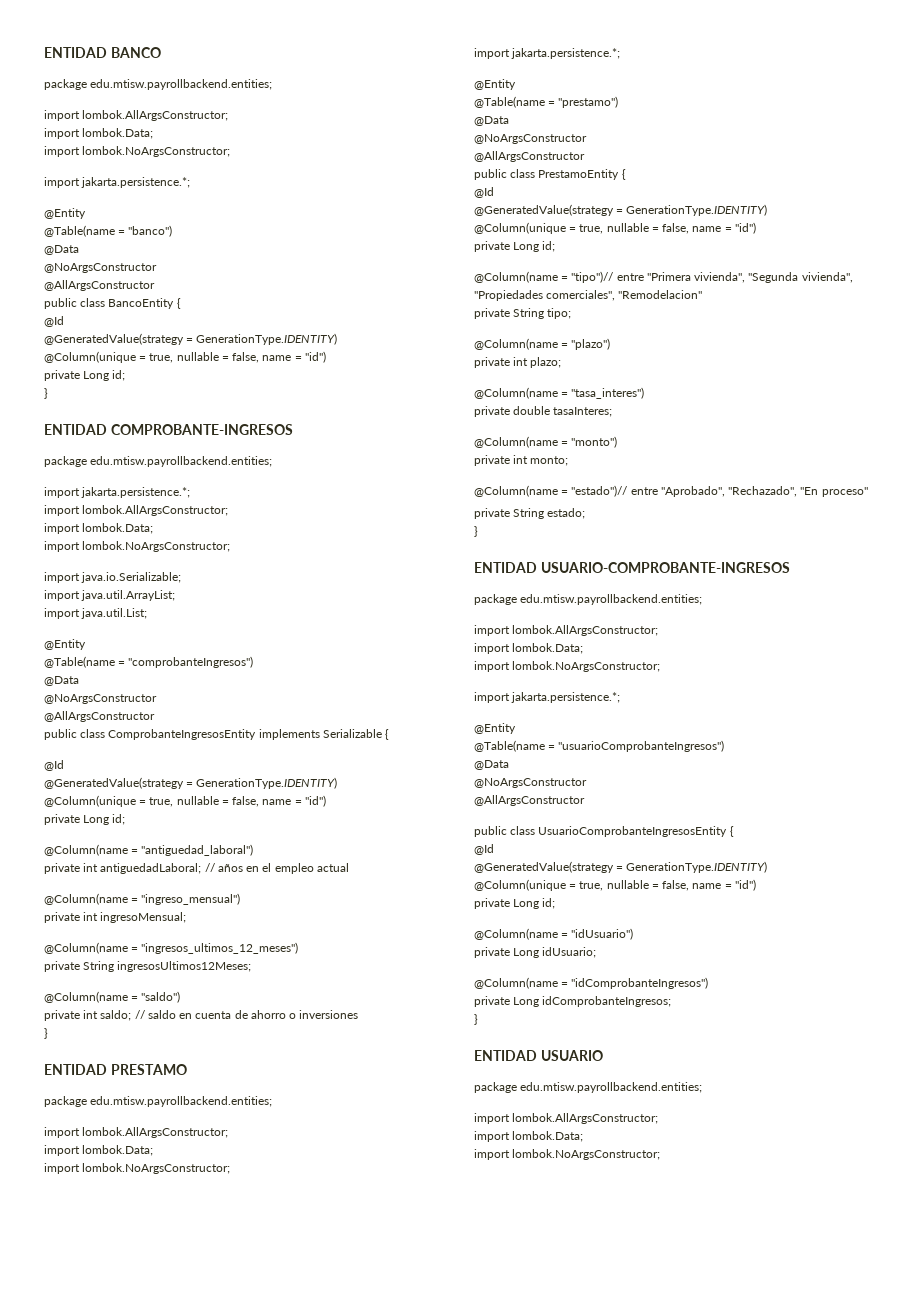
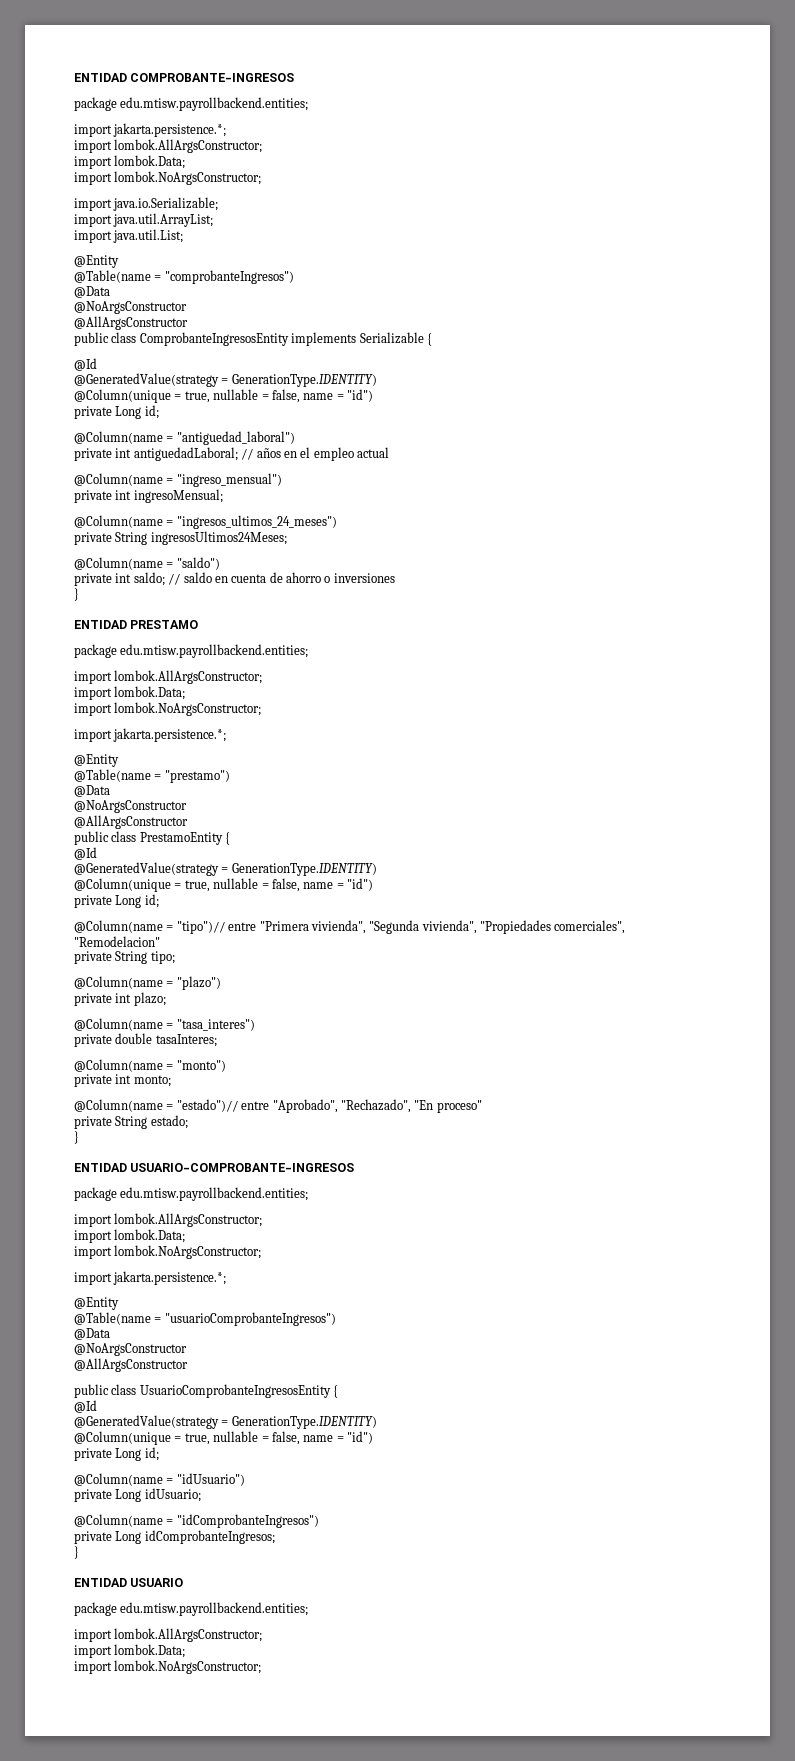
[44,47,161,58] [44,79,273,90] [44,110,229,121] [44,128,154,139] [44,146,231,157] [44,177,191,188] [44,208,86,219] [44,225,173,237] [44,245,79,255] [44,263,157,273] [44,280,155,291] [44,298,181,309] [44,316,64,327] [44,333,338,345] [44,351,326,363] [44,370,126,381] [44,388,48,399] [44,424,107,435] ENTIDAD BANCO // package edu.mtisw.payrollbackend.entities; // import lombok.AllArgsConstructor; // import lombok.Data; // import lombok.NoArgsConstructor; // import jakarta.persistence.*; // @Entity // @Table(name = "banco") // @Data // @NoArgsConstructor // @AllArgsConstructor // public class BancoEntity { // @Id // @GeneratedValue(strategy = GenerationType.IDENTITY) // @Column(unique = true, nullable = false, name = "id") // private Long id; // } // ENTIDAD -> [74,73,127,82] ENTIDAD
[141,942,299,954] [44,961,252,972] "ingresos_ultimos_12_meses") // private String ingresosUltimos12Meses; -> [176,515,337,529] [74,531,287,545] "ingresos_ultimos_24_meses") // private String ingresosUltimos24Meses;

